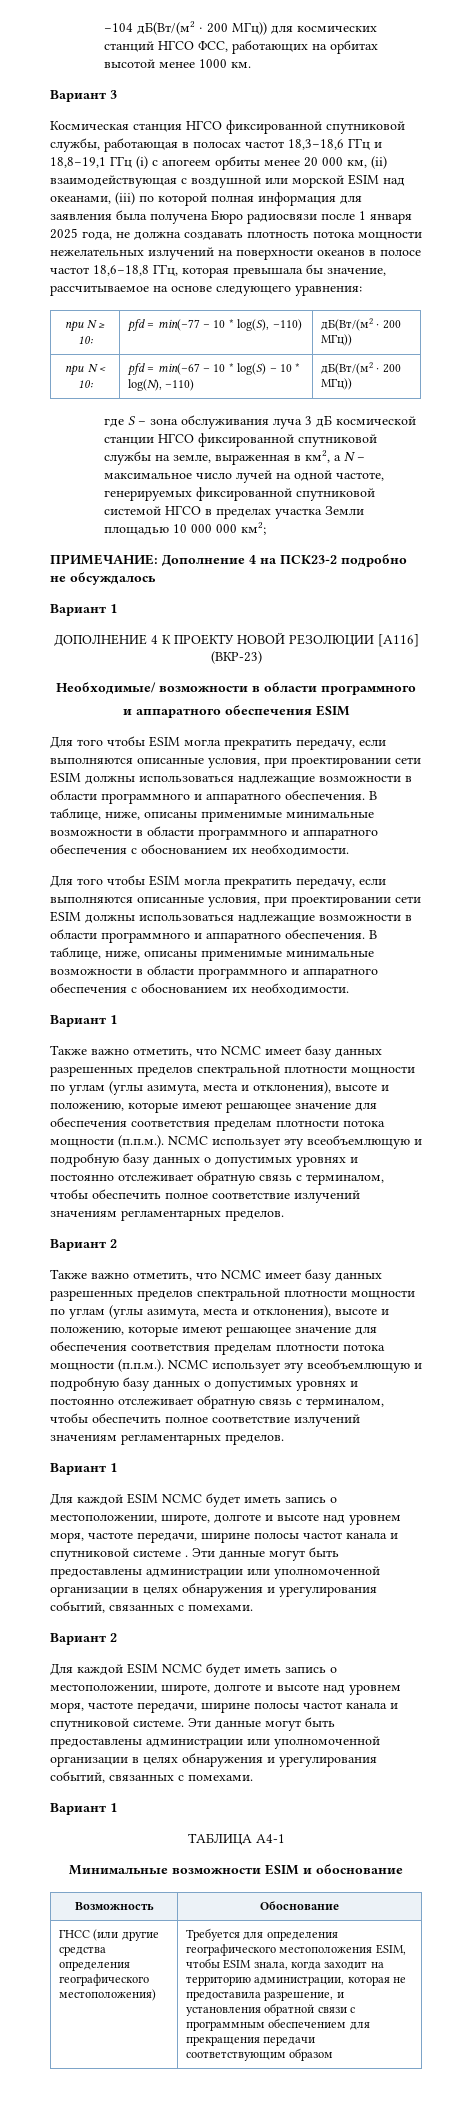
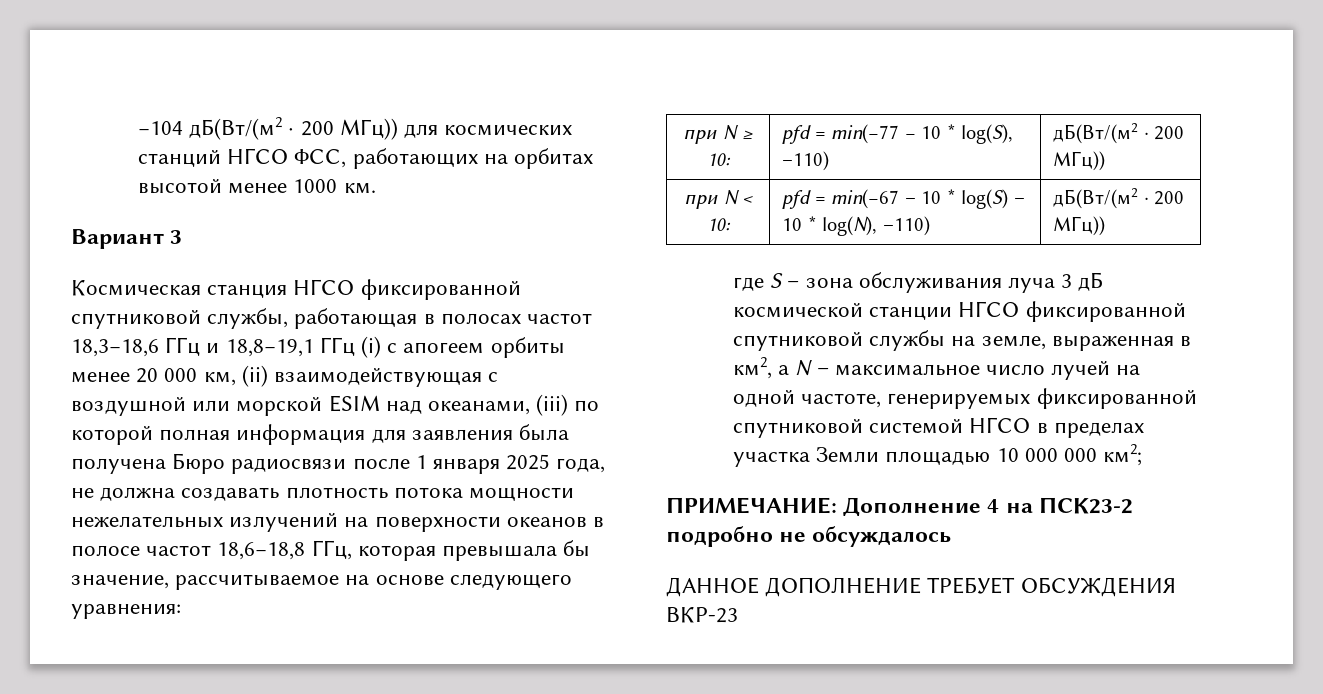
[50,604,117,616] [53,632,419,647] [210,651,262,664] [56,682,416,695] [122,705,350,718] [50,736,386,750] [50,757,421,768] [50,772,412,784] [50,790,377,804] [50,808,374,822] [50,826,378,840] [50,844,349,856] [50,875,386,889] [50,896,421,907] [50,911,412,923] [50,929,377,943] [50,947,374,961] [50,965,378,979] [50,983,349,995] [50,1015,117,1027] [50,1045,382,1059] [50,1064,415,1077] [50,1081,389,1095] [50,1102,377,1113] [50,1117,385,1131] [50,1135,422,1149] [50,1153,358,1167] [50,1171,384,1185] [50,1189,360,1203] [50,1210,284,1221] [50,1239,117,1251] [50,1269,382,1283] [50,1288,415,1301] [50,1305,389,1319] [50,1326,377,1337] [50,1341,385,1355] [50,1359,422,1373] [50,1377,358,1391] [50,1395,384,1409] [50,1413,360,1427] [50,1434,284,1445] [50,1463,117,1475] [50,1493,337,1507] [50,1514,401,1525] [50,1532,398,1543] [50,1547,339,1561] [50,1566,380,1579] [50,1583,377,1597] [50,1601,253,1613] [50,1633,117,1645] [50,1663,337,1677] [50,1684,401,1695] [50,1702,398,1713] [50,1717,335,1731] [50,1736,380,1749] [50,1753,377,1767] [50,1771,253,1783] [50,1803,117,1815] [187,1833,285,1846] [69,1864,403,1875] [75,1902,154,1910] [260,1901,339,1910] [58,1929,159,1941] [58,1946,106,1956] [58,1961,130,1971] [58,1974,149,1986] [58,1989,156,2001] [185,1928,338,1941] [185,1944,406,1956] [185,1958,384,1970] [185,1976,407,1986] [185,1991,344,2001] [185,2003,356,2016] [185,2018,370,2031] [185,2036,316,2046] [185,2048,334,2061] Вариант 1 // ДОПОЛНЕНИЕ 4 К ПРОЕКТУ НОВОЙ РЕЗОЛЮЦИИ [A116] (ВКР-23) // Необходимые/ возможности в области программного // и аппаратного обеспечения ESIM // Для того чтобы ESIM могла прекратить передачу, если выполняются описанные условия, при проектировании сети ESIM должны использоваться надлежащие возможности в области программного и аппаратного обеспечения. В таблице, ниже, описаны применимые минимальные возможности в области программного и аппаратного обеспечения с обоснованием их необходимости. // Для того чтобы ESIM могла прекратить передачу, если выполняются описанные условия, при проектировании сети ESIM должны использоваться надлежащие возможности в области программного и аппаратного обеспечения. В таблице, ниже, описаны применимые минимальные возможности в области программного и аппаратного обеспечения с обоснованием их необходимости. // Вариант 1 // Также важно отметить, что NCMC имеет базу данных разрешенных пределов спектральной плотности мощности по углам (углы азимута, места и отклонения), высоте и положению, которые имеют решающее значение для обеспечения соответствия пределам плотности потока мощности (п.п.м.). NCMC использует эту всеобъемлющую и подробную базу данных о допустимых уровнях и постоянно отслеживает обратную связь с терминалом, чтобы обеспечить полное соответствие излучений значениям регламентарных пределов. // Вариант 2 // Также важно отметить, что NCMC имеет базу данных разрешенных пределов спектральной плотности мощности по углам (углы азимута, места и отклонения), высоте и положению, которые имеют решающее значение для обеспечения соответствия пределам плотности потока мощности (п.п.м.). NCMC использует эту всеобъемлющую и подробную базу данных о допустимых уровнях и постоянно отслеживает обратную связь с терминалом, чтобы обеспечить полное соответствие излучений значениям регламентарных пределов. // Вариант 1 // Для каждой ESIM NCMC будет иметь запись о местоположении, широте, долготе и высоте над уровнем моря, частоте передачи, ширине полосы частот канала и спутниковой системе . Эти данные могут быть предоставлены администрации или уполномоченной организации в целях обнаружения и урегулирования событий, связанных с помехами. // Вариант 2 // Для каждой ESIM NCMC будет иметь запись о местоположении, широте, долготе и высоте над уровнем моря, частоте передачи, ширине полосы частот канала и спутниковой системе. Эти данные могут быть предоставлены администрации или уполномоченной организации в целях обнаружения и урегулирования событий, связанных с помехами. // Вариант 1 // ТАБЛИЦА A4-1 // Минимальные возможности ESIM и обоснование // Возможность | Обоснование // ГНСС (или другие средства определения географического местоположения) | Требуется для определения географического местоположения ESIM, чтобы ESIM знала, когда заходит на территорию администрации, которая не предоставила разрешение, и установления обратной связи с программным обеспечением для прекращения передачи соответствующим образом -> [666,577,1176,597] [666,607,738,623] ДАННОЕ ДОПОЛНЕНИЕ ТРЕБУЕТ ОБСУЖДЕНИЯ ВКР-23

